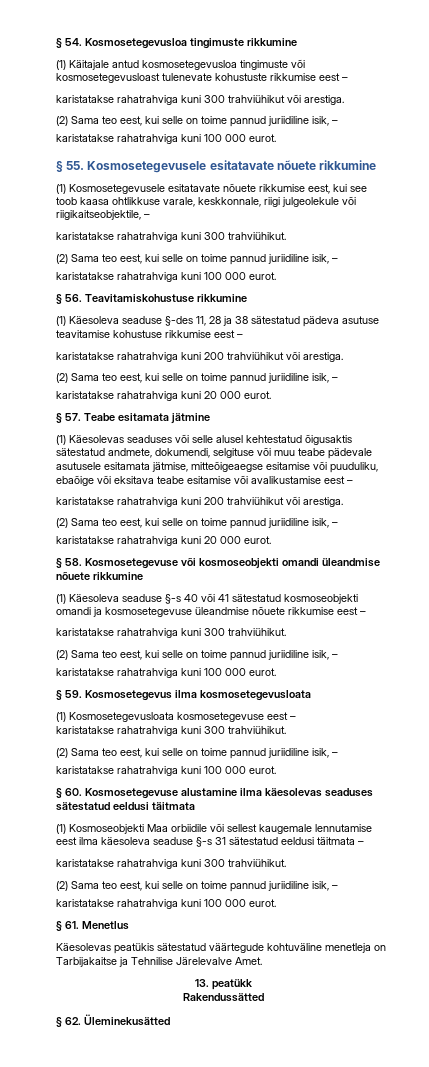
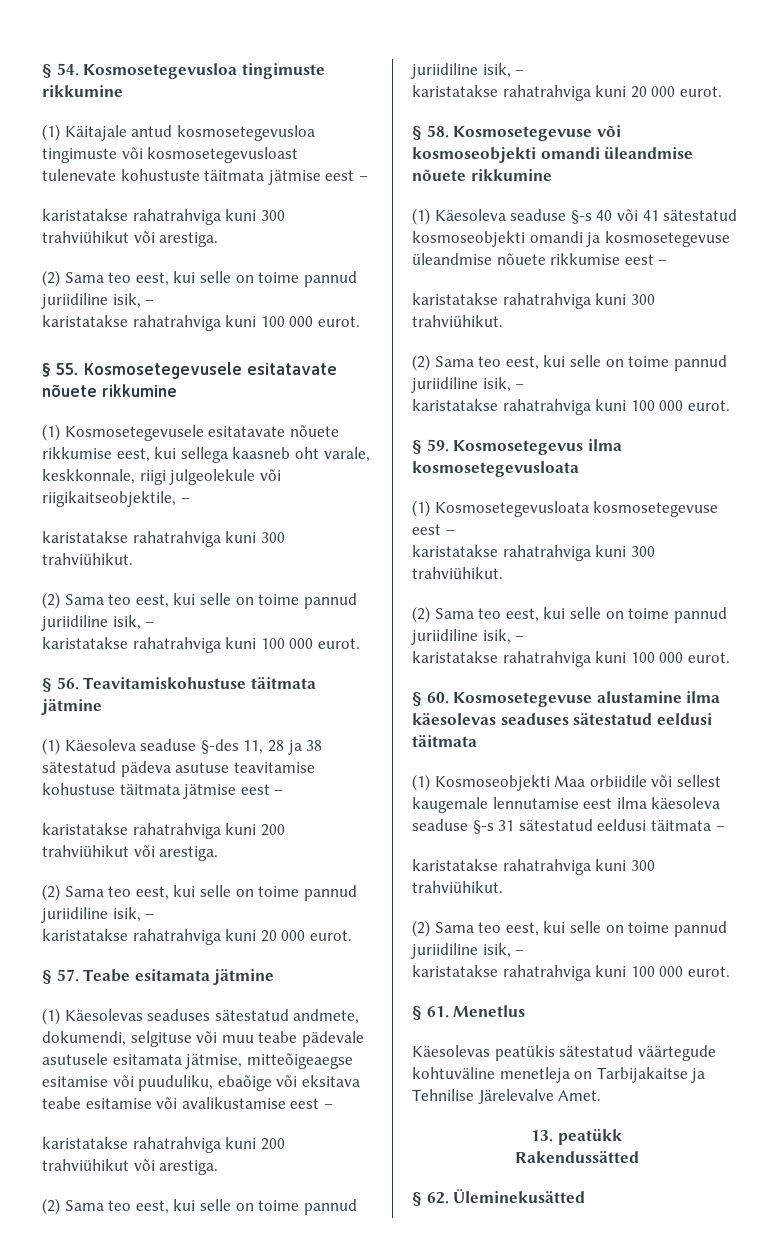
[270,73,316,81] rikkumise -> [204,170,321,185] täitmata jätmise
[350,186,367,192] [56,197,160,205] see toob kaasa ohtlikkuse -> [180,447,319,463] sellega kaasneb oht
[197,294,247,302] rikkumine -> [250,677,316,689] [41,699,102,715] täitmata jätmine
[165,330,211,338] rikkumise -> [119,784,237,799] täitmata jätmise
[175,434,352,445] või selle alusel kehtestatud õigusaktis -> (211, 1015) none

